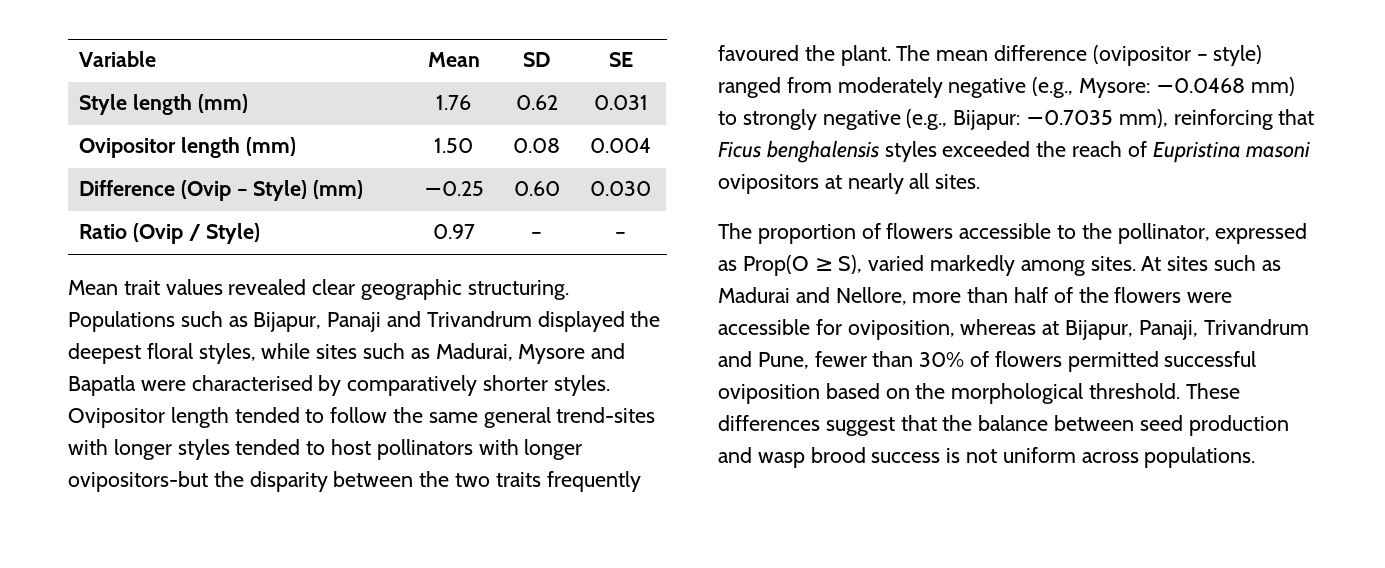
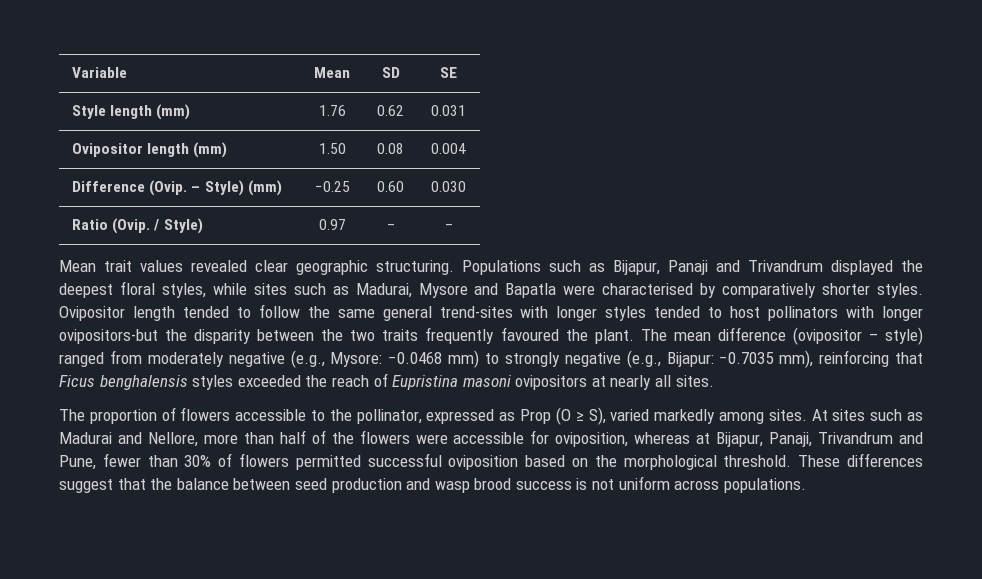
[180,180,231,201] (Ovip -> [149,180,188,196] (Ovip.
[132,223,183,244] (Ovip -> [112,218,151,234] (Ovip.
[742,255,809,276] Prop(O -> [520,407,571,425] Prop (O

